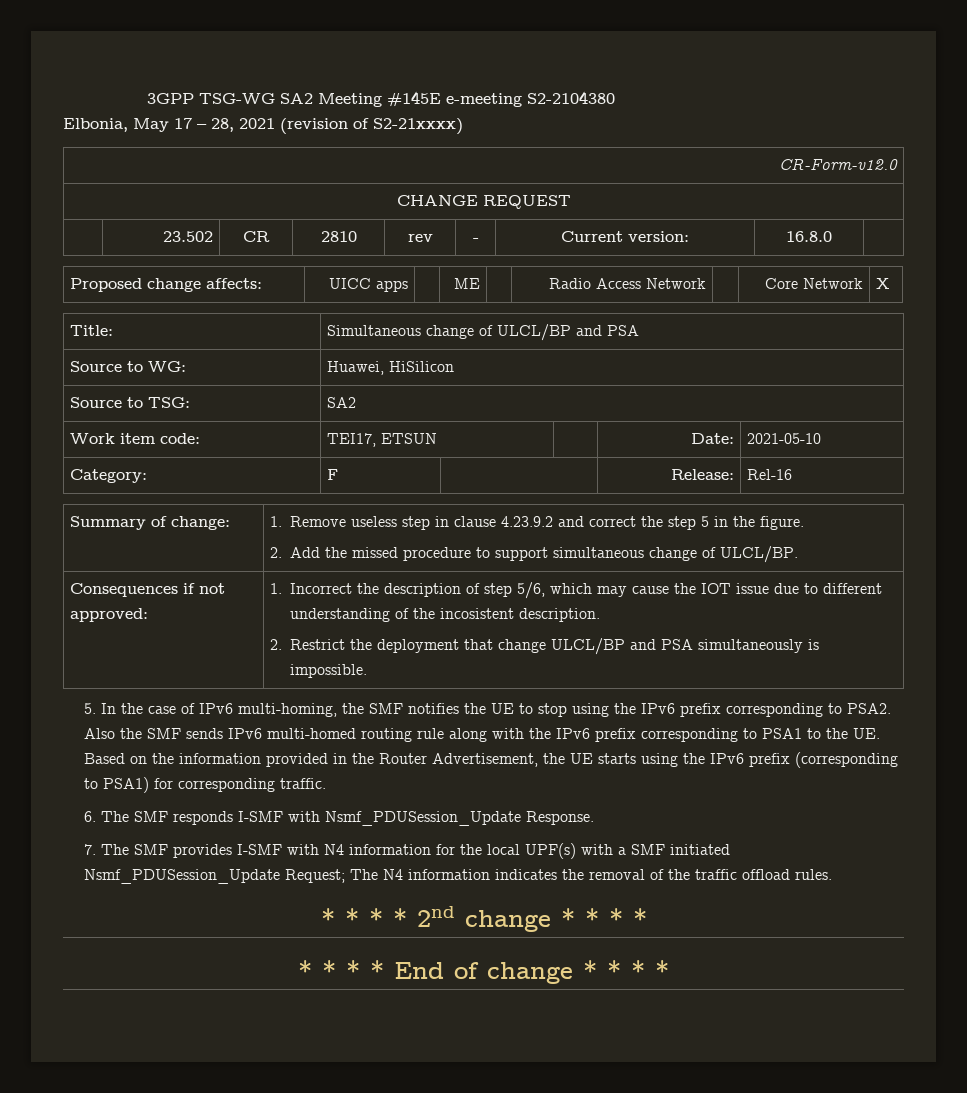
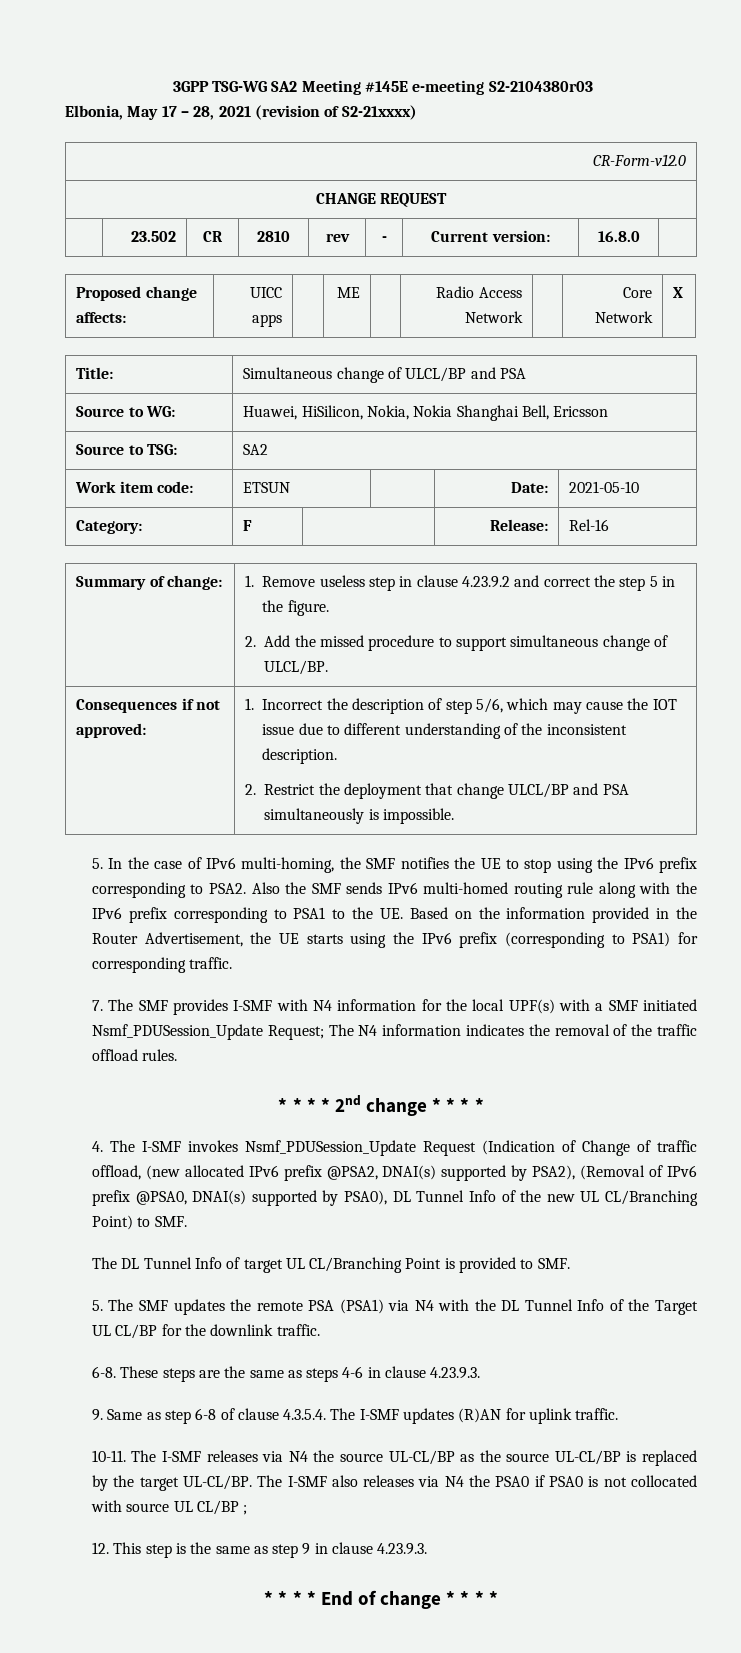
[526,91,615,104] S2-2104380 -> [488,81,593,92] S2-2104380r03
[388,361,454,372] HiSilicon -> [301,405,609,421] HiSilicon, Nokia, Nokia Shanghai Bell, Ericsson
[326,433,376,447] TEI17, -> (194, 487) none
[439,608,514,619] incosistent -> [546,724,627,735] inconsistent
[83,811,594,826] // 6. The SMF responds I-SMF with Nsmf_PDUSession_Update Response. -> (233, 963) none
(647, 917) none -> [91,1140,698,1156] [91,1165,698,1181] [91,1190,699,1206] [91,1215,187,1230] [91,1257,570,1273] [91,1299,698,1315] [91,1324,320,1339] [91,1366,481,1382] [91,1408,619,1424] [91,1450,697,1466] [91,1475,698,1491] [90,1500,248,1515] [91,1542,428,1558] // 4. The I-SMF invokes Nsmf_PDUSession_Update Request (Indication of Change of traffic offload, (new allocated IPv6 prefix @PSA2, DNAI(s) supported by PSA2), (Removal of IPv6 prefix @PSA0, DNAI(s) supported by PSA0), DL Tunnel Info of the new UL CL/Branching Point) to SMF. // The DL Tunnel Info of target UL CL/Branching Point is provided to SMF. // 5. The SMF updates the remote PSA (PSA1) via N4 with the DL Tunnel Info of the Target UL CL/BP for the downlink traffic. // 6-8. These steps are the same as steps 4-6 in clause 4.23.9.3. // 9. Same as step 6-8 of clause 4.3.5.4. The I-SMF updates (R)AN for uplink traffic. // 10-11. The I-SMF releases via N4 the source UL-CL/BP as the source UL-CL/BP is replaced by the target UL-CL/BP. The I-SMF also releases via N4 the PSA0 if PSA0 is not collocated with source UL CL/BP ; // 12. This step is the same as step 9 in clause 4.23.9.3.

